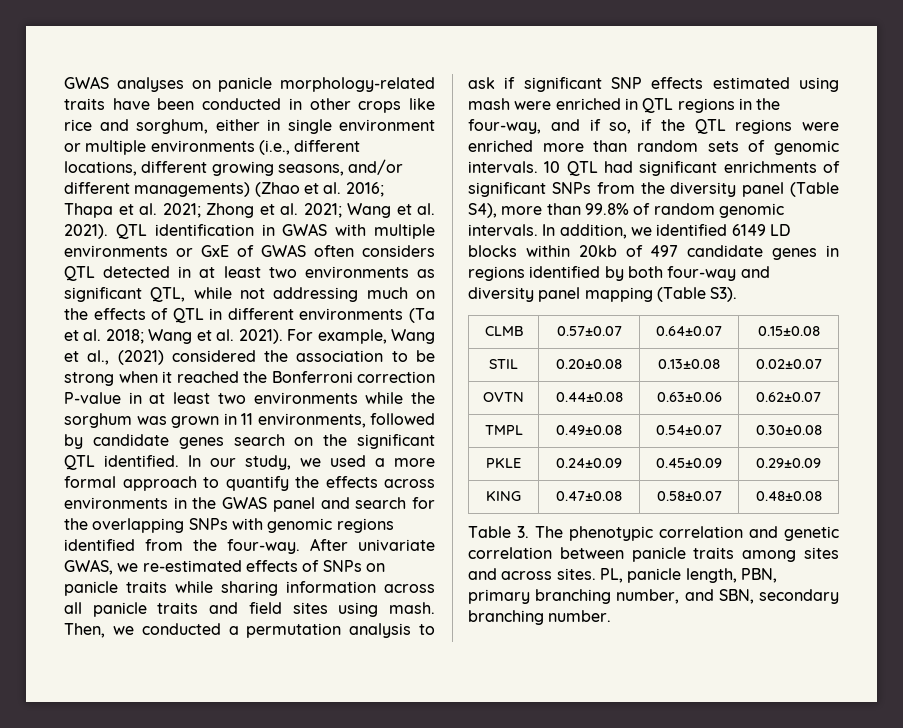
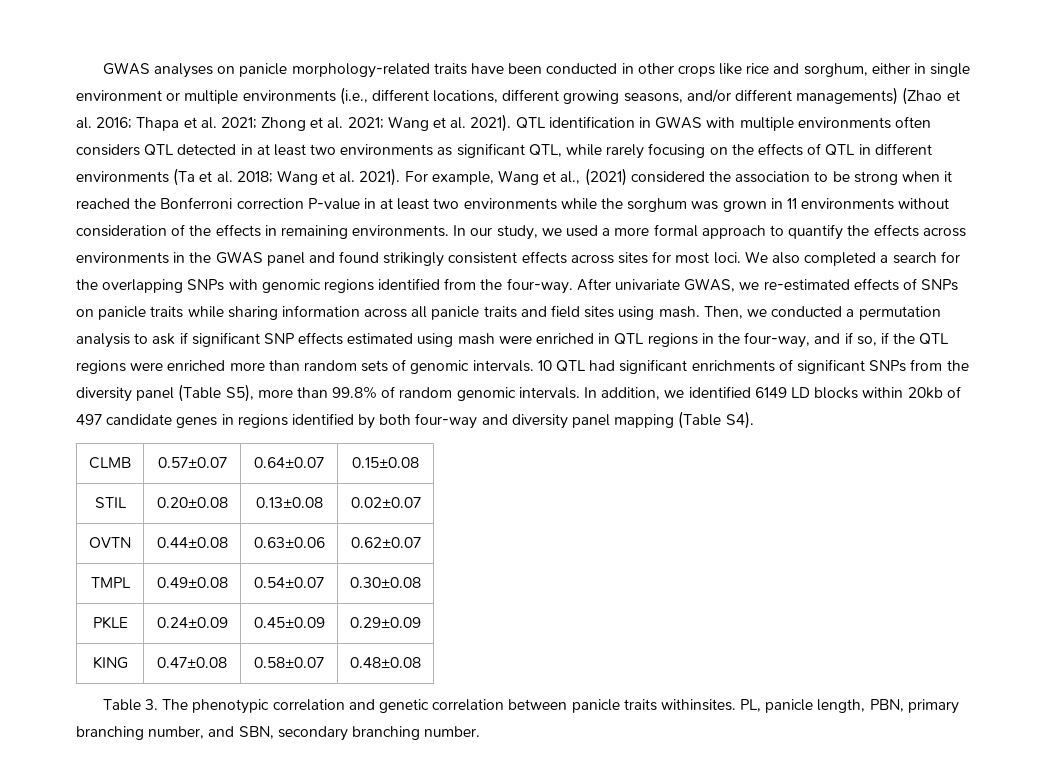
[176,244,306,257] or GxE of GWAS -> (891, 123) none
[240,287,408,302] not addressing much -> [606,143,706,159] rarely focusing
[257,413,435,428] [64,434,435,449] [64,455,179,470] environments, followed by candidate genes search on the significant QTL identified. -> [801,198,950,210] [76,224,450,239] environments without consideration of the effects in remaining environments.
(350, 503) none -> [339,251,889,267] found strikingly consistent effects across sites for most loci. We also completed a
[468,203,497,218] S4), -> [225,384,254,402] S5),
[710,287,738,302] S3). -> [725,411,754,429] S4).
[742,547,839,562] [468,568,596,580] among sites and across sites. -> [660,699,736,711] withinsites.

